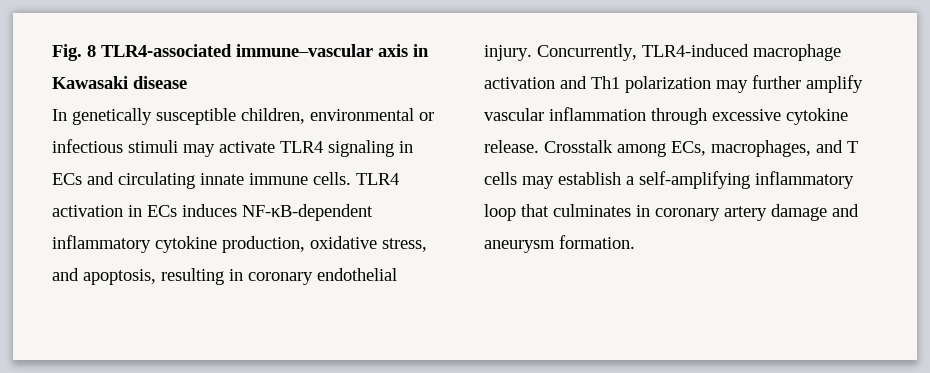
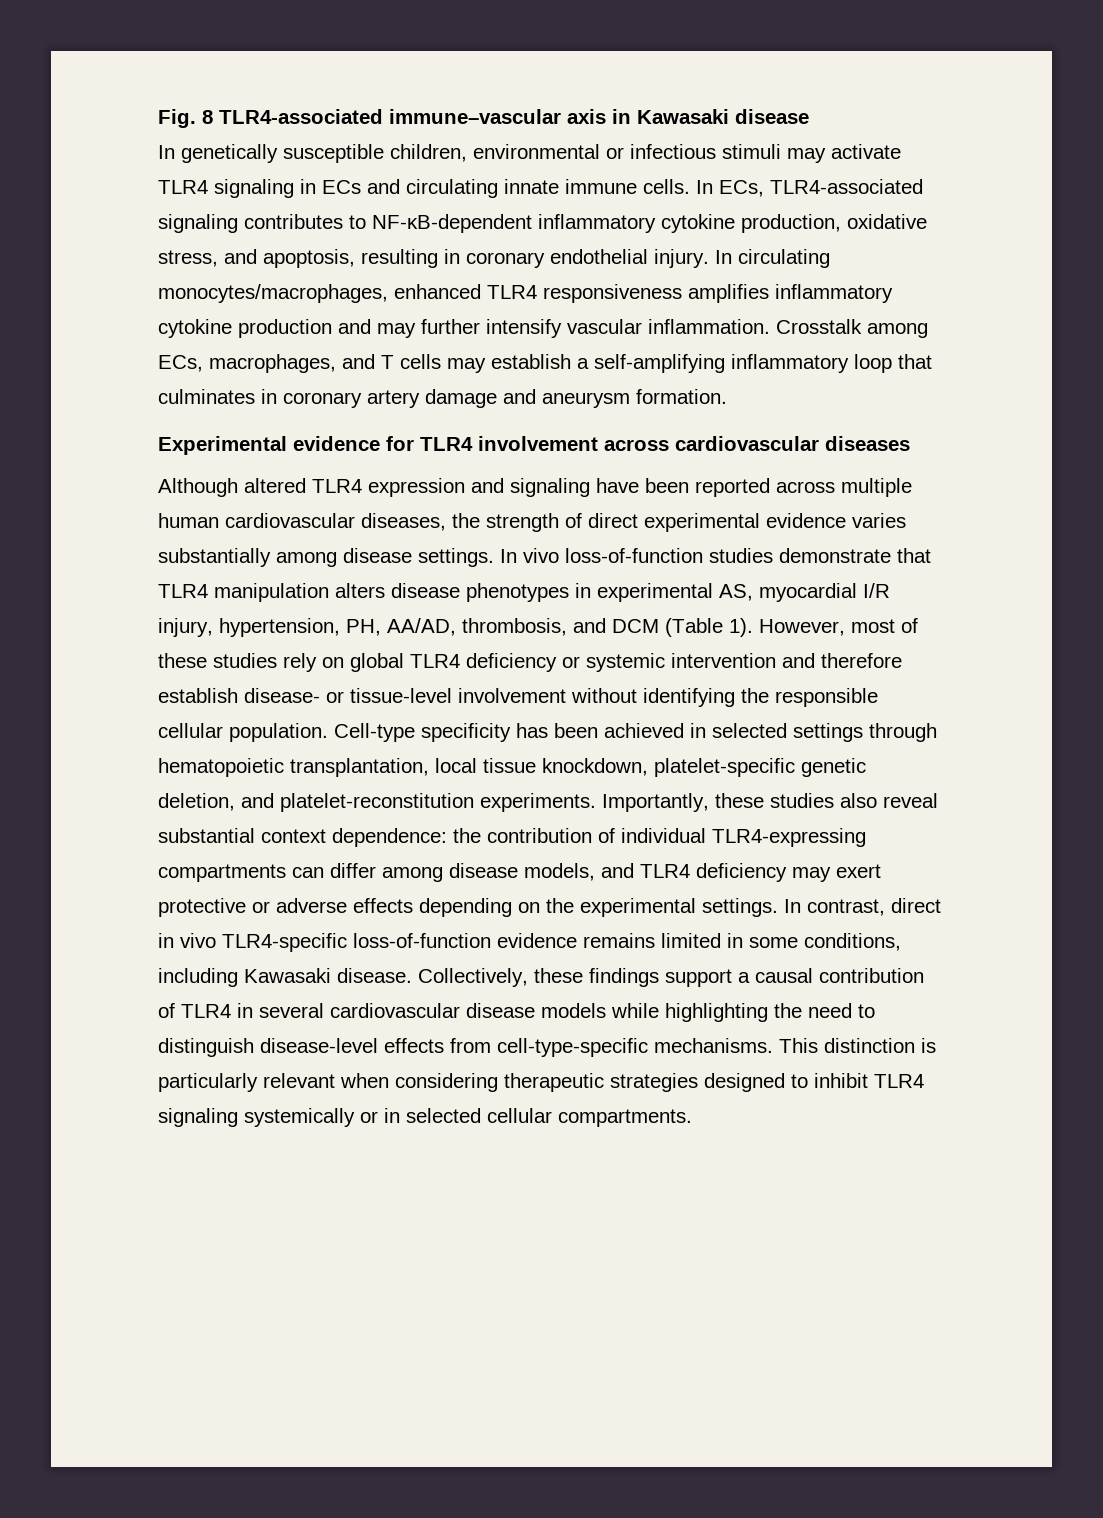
[356,173,399,185] [52,204,237,217] TLR4 activation in ECs induces -> [696,179,923,197] [158,214,366,233] In ECs, TLR4-associated signaling contributes to
[537,44,841,61] [484,75,863,93] [484,107,848,125] [484,140,539,153] Concurrently, TLR4-induced macrophage activation and Th1 polarization may further amplify vascular inflammation through excessive cytokine release. -> [715,249,830,268] [158,284,893,303] [158,319,770,338] In circulating monocytes/macrophages, enhanced TLR4 responsiveness amplifies inflammatory cytokine production and may further intensify vascular inflammation.
(635, 242) none -> [158,436,910,455] [158,478,912,497] [158,513,906,532] [158,548,931,567] [158,583,890,602] [158,618,918,637] [158,653,902,672] [158,688,878,707] [158,723,937,742] [158,758,866,777] [158,793,938,812] [158,828,866,847] [158,863,881,882] [158,898,941,917] [158,933,901,952] [158,968,924,987] [158,1003,875,1022] [158,1038,936,1057] [158,1073,924,1092] [158,1108,692,1127] // Experimental evidence for TLR4 involvement across cardiovascular diseases // Although altered TLR4 expression and signaling have been reported across multiple human cardiovascular diseases, the strength of direct experimental evidence varies substantially among disease settings. In vivo loss-of-function studies demonstrate that TLR4 manipulation alters disease phenotypes in experimental AS, myocardial I/R injury, hypertension, PH, AA/AD, thrombosis, and DCM (Table 1). However, most of these studies rely on global TLR4 deficiency or systemic intervention and therefore establish disease- or tissue-level involvement without identifying the responsible cellular population. Cell-type specificity has been achieved in selected settings through hematopoietic transplantation, local tissue knockdown, platelet-specific genetic deletion, and platelet-reconstitution experiments. Importantly, these studies also reveal substantial context dependence: the contribution of individual TLR4-expressing compartments can differ among disease models, and TLR4 deficiency may exert protective or adverse effects depending on the experimental settings. In contrast, direct in vivo TLR4-specific loss-of-function evidence remains limited in some conditions, including Kawasaki disease. Collectively, these findings support a causal contribution of TLR4 in several cardiovascular disease models while highlighting the need to distinguish disease-level effects from cell-type-specific mechanisms. This distinction is particularly relevant when considering therapeutic strategies designed to inhibit TLR4 signaling systemically or in selected cellular compartments.

